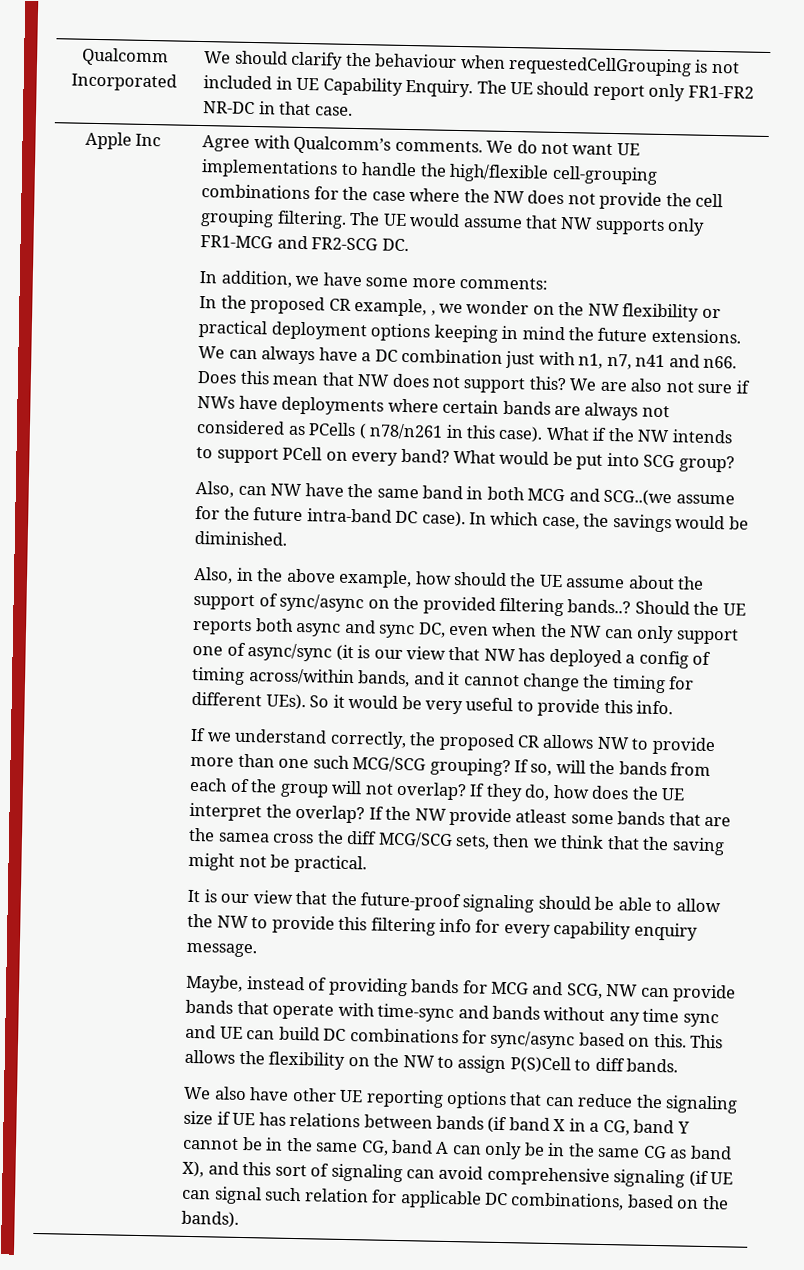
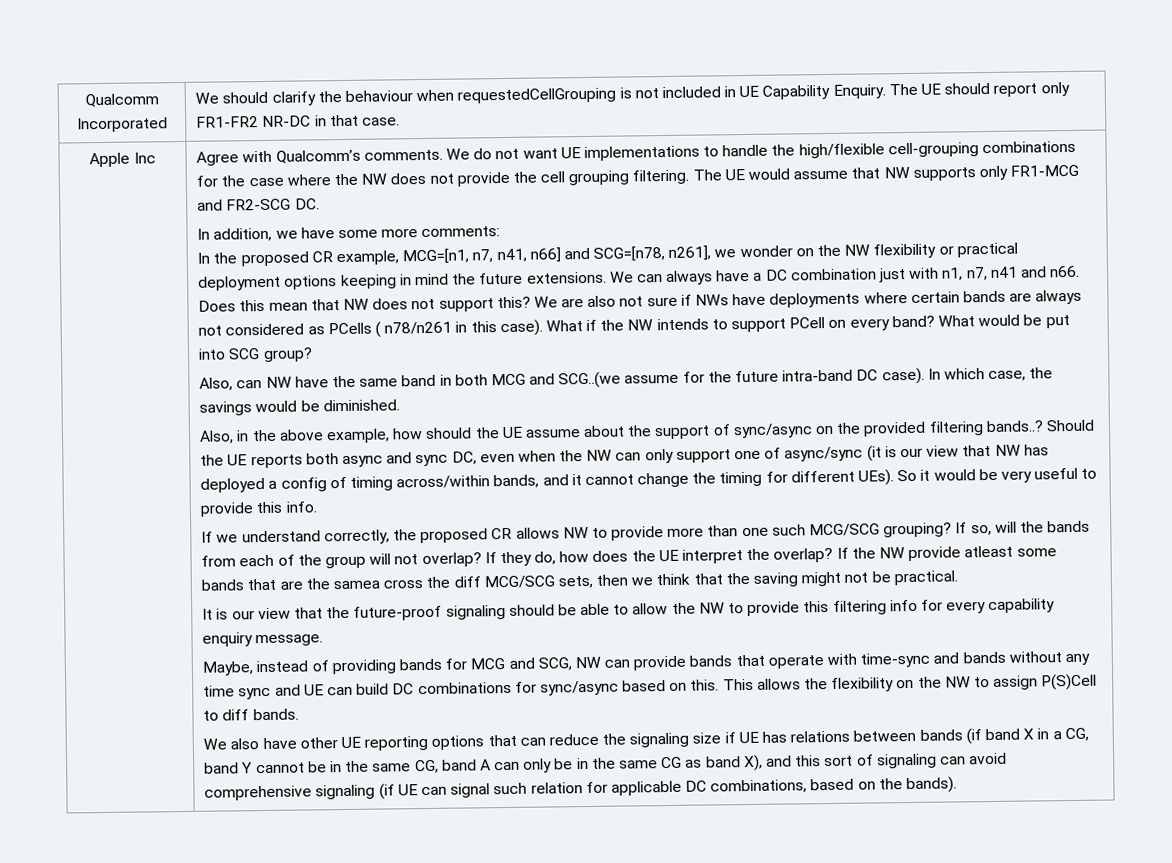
[430,310,436,316] , -> [402,245,712,265] MCG=[n1, n7, n41, n66] and SCG=[n78, n261],

